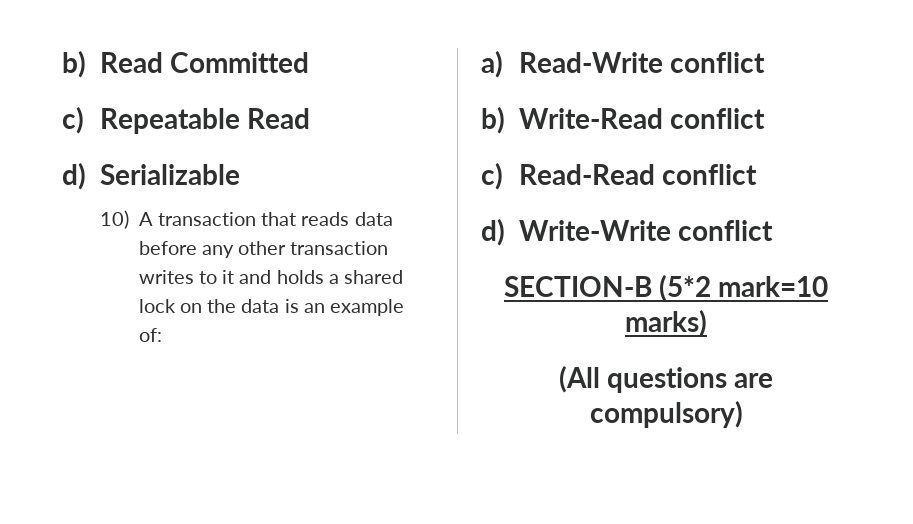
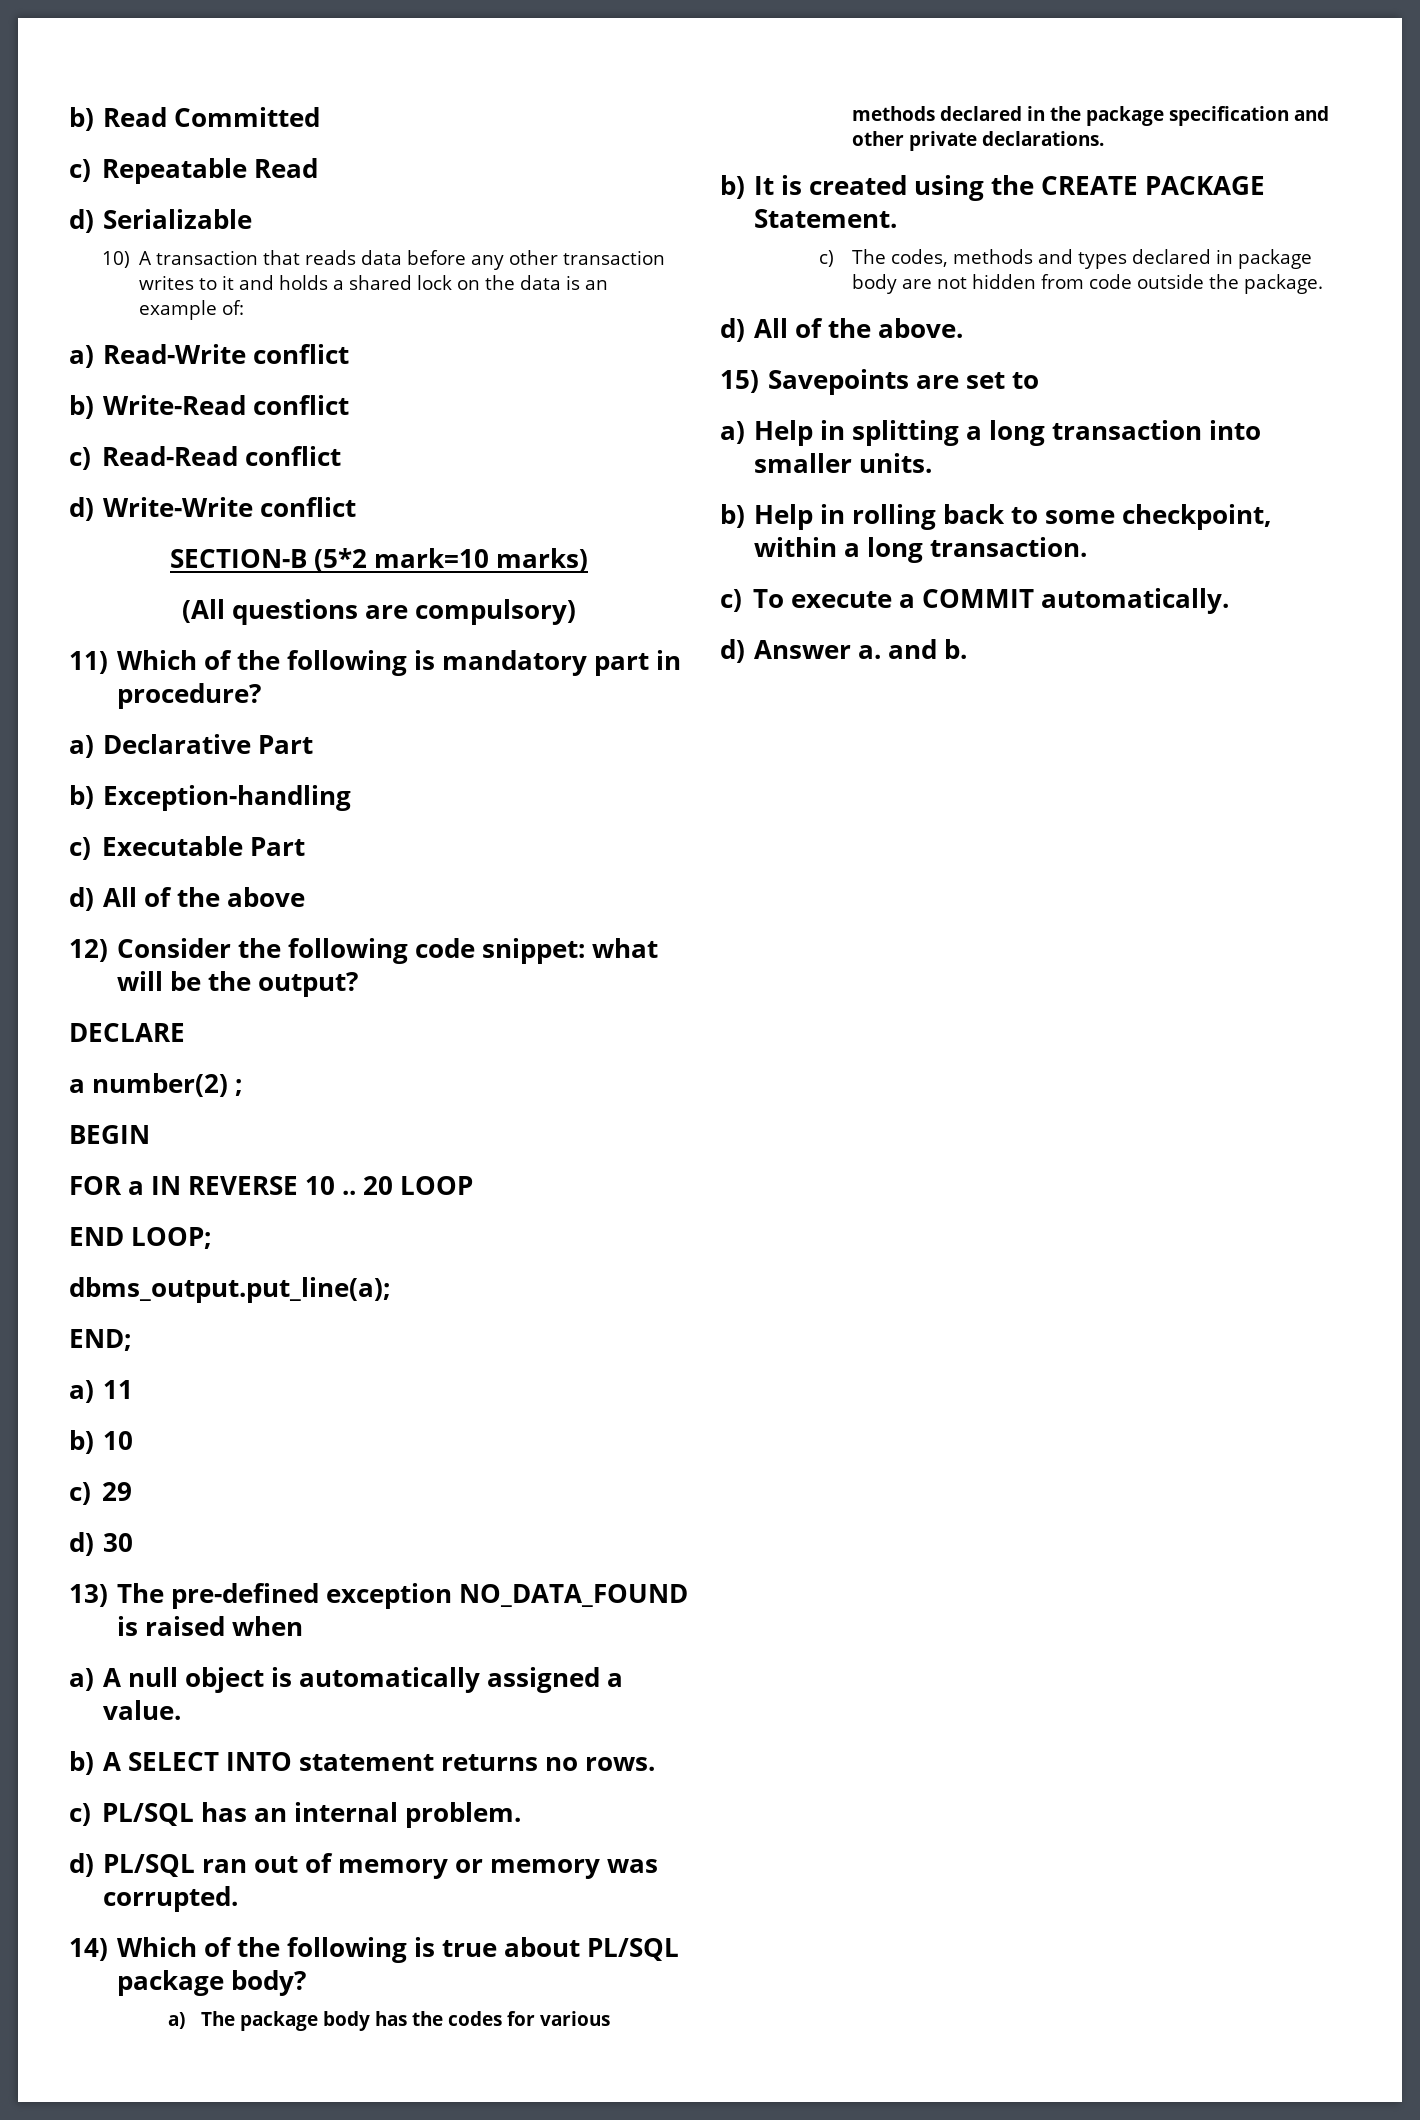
(743, 414) none -> [69,650,682,676] [117,683,262,709] [69,734,314,758] [69,785,352,811] [69,836,306,860] [69,887,306,911] [69,938,659,964] [117,971,359,997] [69,1023,185,1042] [69,1073,244,1097] [69,1125,150,1144] [69,1176,474,1195] [69,1227,213,1249] [69,1277,391,1303] [69,1329,132,1351] [69,1380,134,1403] [69,1430,134,1454] [69,1482,133,1505] [69,1532,134,1556] [69,1583,689,1609] [117,1616,304,1636] [69,1667,624,1693] [103,1700,182,1720] [69,1751,656,1775] [69,1802,522,1828] [69,1853,659,1879] [103,1886,239,1912] [69,1937,680,1963] [117,1970,307,1996] [168,2011,611,2031] [852,106,1330,126] [852,131,1105,151] [720,175,1266,201] [754,209,898,228] [819,249,1313,269] [852,274,1324,294] [720,318,964,342] [720,369,1040,395] [720,420,1262,446] [754,453,933,473] [720,504,1273,530] [754,537,1088,563] [720,588,1230,614] [720,639,968,663] // 11) Which of the following is mandatory part in procedure? // a) Declarative Part // b) Exception-handling // c) Executable Part // d) All of the above // 12) Consider the following code snippet: what will be the output? // DECLARE // a number(2) ; // BEGIN // FOR a IN REVERSE 10 .. 20 LOOP // END LOOP; // dbms_output.put_line(a); // END; // a) 11 // b) 10 // c) 29 // d) 30 // 13) The pre-defined exception NO_DATA_FOUND is raised when // a) A null object is automatically assigned a value. // b) A SELECT INTO statement returns no rows. // c) PL/SQL has an internal problem. // d) PL/SQL ran out of memory or memory was corrupted. // 14) Which of the following is true about PL/SQL package body? // a) The package body has the codes for various methods declared in the package specification and other private declarations. // b) It is created using the CREATE PACKAGE Statement. // c) The codes, methods and types declared in package body are not hidden from code outside the package. // d) All of the above. // 15) Savepoints are set to // a) Help in splitting a long transaction into smaller units. // b) Help in rolling back to some checkpoint, within a long transaction. // c) To execute a COMMIT automatically. // d) Answer a. and b.

